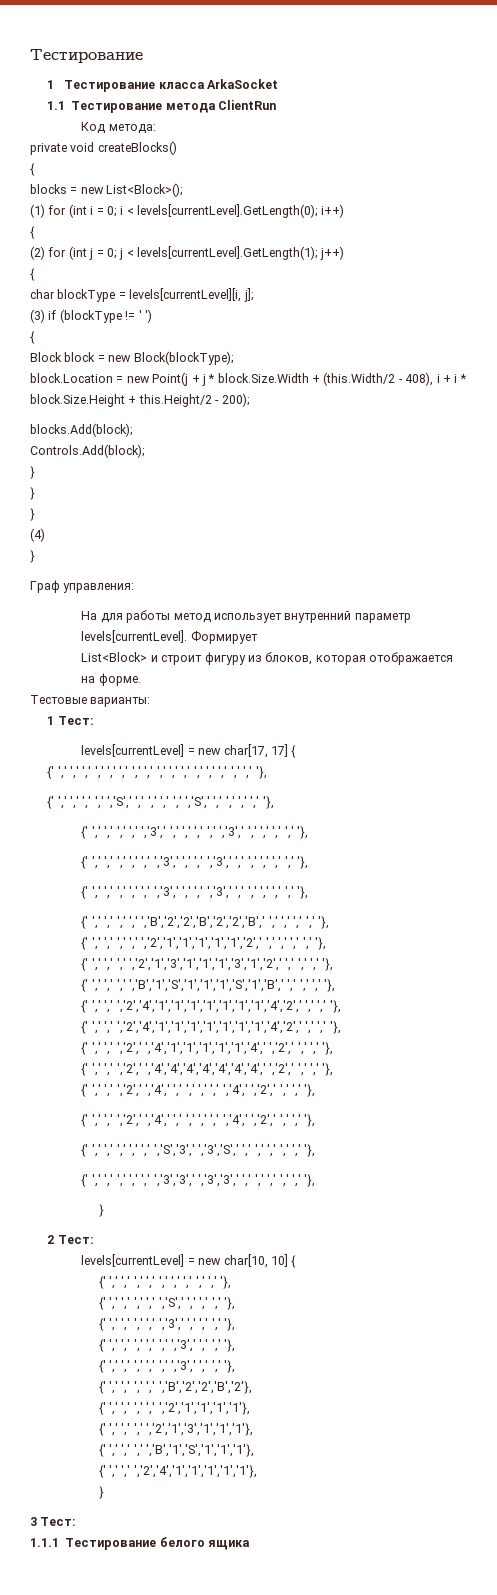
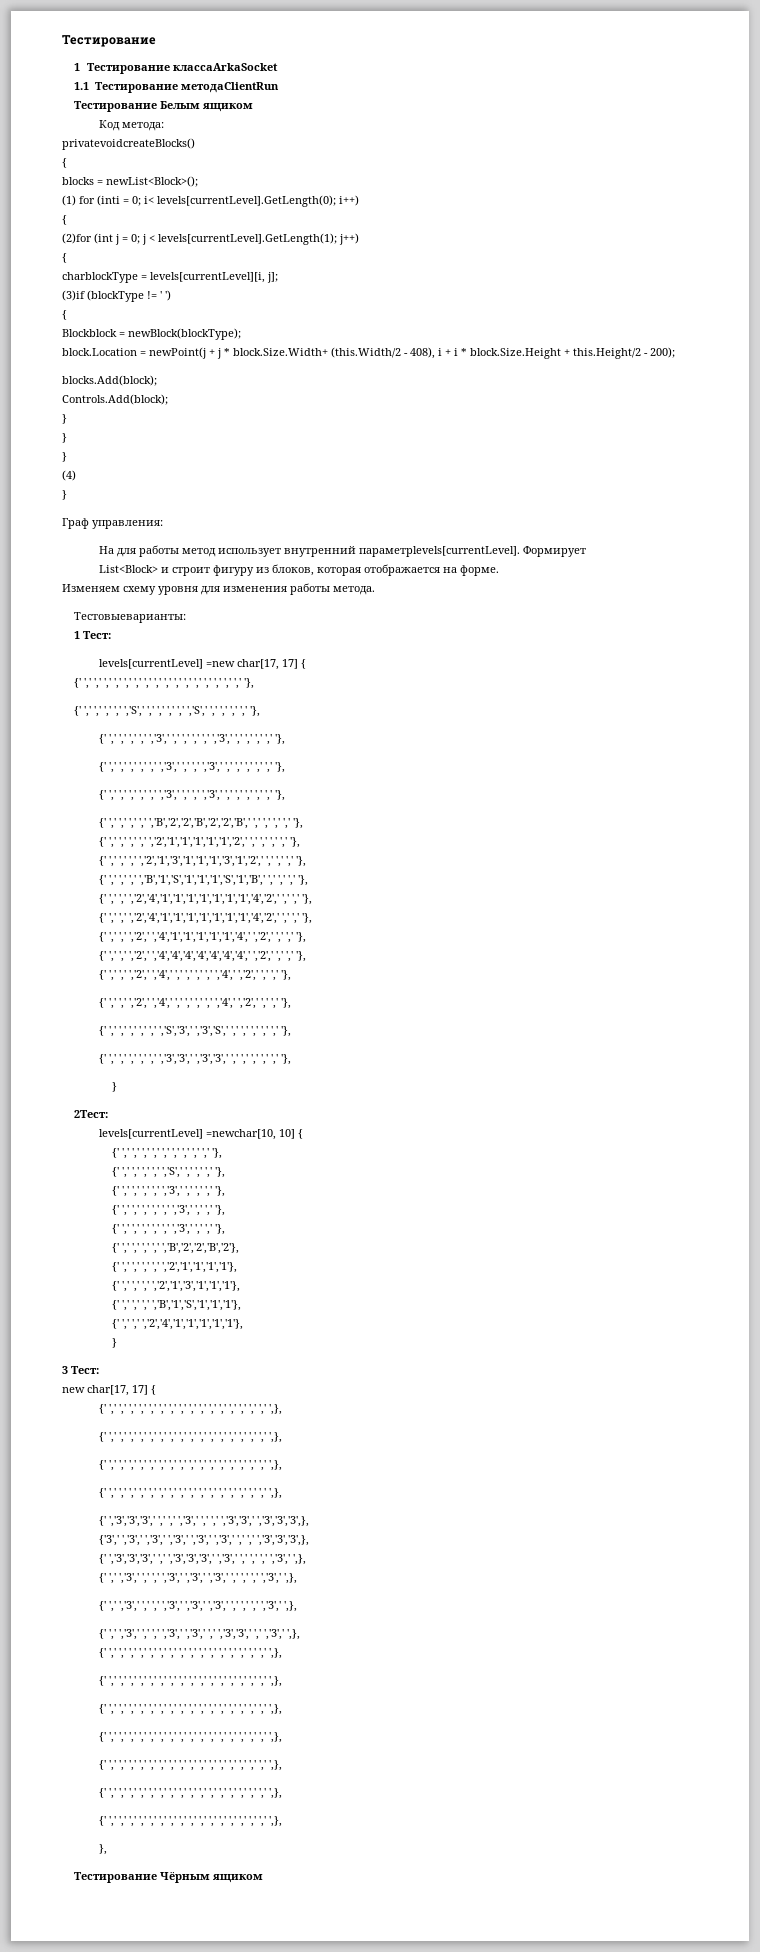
[158,79,279,89] класса ArkaSocket -> [172,63,278,71] классаArkaSocket
[165,100,277,113] метода ClientRun -> [180,82,279,93] [74,101,254,112] методаClientRun // Тестирование Белым ящиком
[30,141,177,155] private void createBlocks() -> [62,138,195,150] privatevoidcreateBlocks()
[80,183,184,197] new List<Block>(); -> [106,176,198,187] newList<Block>();
[68,204,134,218] (int i = 0; i < -> [97,195,154,206] (inti = 0; i<
[30,246,67,260] (2) for -> [62,233,92,244] (2)for
[30,289,116,302] char blockType -> [62,272,138,283] charblockType
[30,309,57,323] (3) if -> [62,290,85,301] (3)if
[30,351,234,365] Block block = new Block(blockType); -> [62,328,241,340] Blockblock = newBlock(blockType);
[126,372,189,386] new Point(j -> [149,347,206,359] newPoint(j
[217,373,320,383] block.Size.Width + -> [233,348,328,356] block.Size.Width+
[354,613,411,623] [81,630,188,643] параметр levels[currentLevel]. -> [359,546,521,557] параметрlevels[currentLevel].
[30,695,151,707] Тестовые варианты: -> [62,583,375,595] [74,612,187,623] Изменяем схему уровня для изменения работы метода. // Тестовыеварианты:
[187,748,222,755] = new -> [206,661,236,667] =new
[47,1235,94,1244] [81,1254,268,1268] 2 Тест: // levels[currentLevel] = new char[10, -> [74,1110,109,1118] [99,1129,277,1140] 2Тест: // levels[currentLevel] =newchar[10,
[30,1537,250,1550] 1.1.1 Тестирование белого ящика -> [62,1385,156,1396] [99,1404,283,1415] [99,1432,283,1443] [99,1460,283,1471] [99,1488,283,1499] [99,1516,310,1527] [99,1535,310,1546] [99,1554,307,1565] [99,1573,298,1584] [99,1601,298,1612] [99,1629,301,1640] [99,1648,283,1659] [99,1676,283,1687] [99,1704,283,1715] [99,1732,283,1743] [99,1760,283,1771] [99,1788,283,1799] [99,1816,283,1827] [99,1844,108,1855] [74,1872,264,1883] new char[17, 17] { // {' ',' ',' ',' ',' ',' ',' ',' ',' ',' ',' ',' ',' ',' ',' ',' ',' ',}, // {' ',' ',' ',' ',' ',' ',' ',' ',' ',' ',' ',' ',' ',' ',' ',' ',' ',}, // {' ',' ',' ',' ',' ',' ',' ',' ',' ',' ',' ',' ',' ',' ',' ',' ',' ',}, // {' ',' ',' ',' ',' ',' ',' ',' ',' ',' ',' ',' ',' ',' ',' ',' ',' ',}, // {' ','3','3','3',' ',' ',' ','3',' ',' ',' ','3','3',' ','3','3','3',}, // {'3',' ','3',' ','3',' ','3',' ','3',' ','3',' ',' ',' ','3','3','3',}, // {' ','3','3','3',' ',' ','3','3','3',' ','3',' ',' ',' ',' ','3',' ',}, // {' ',' ','3',' ',' ',' ','3',' ','3',' ','3',' ',' ',' ',' ','3',' ',}, // {' ',' ','3',' ',' ',' ','3',' ','3',' ','3',' ',' ',' ',' ','3',' ',}, // {' ',' ','3',' ',' ',' ','3',' ','3',' ',' ','3','3',' ',' ','3',' ',}, // {' ',' ',' ',' ',' ',' ',' ',' ',' ',' ',' ',' ',' ',' ',' ',' ',' ',}, // {' ',' ',' ',' ',' ',' ',' ',' ',' ',' ',' ',' ',' ',' ',' ',' ',' ',}, // {' ',' ',' ',' ',' ',' ',' ',' ',' ',' ',' ',' ',' ',' ',' ',' ',' ',}, // {' ',' ',' ',' ',' ',' ',' ',' ',' ',' ',' ',' ',' ',' ',' ',' ',' ',}, // {' ',' ',' ',' ',' ',' ',' ',' ',' ',' ',' ',' ',' ',' ',' ',' ',' ',}, // {' ',' ',' ',' ',' ',' ',' ',' ',' ',' ',' ',' ',' ',' ',' ',' ',' ',}, // {' ',' ',' ',' ',' ',' ',' ',' ',' ',' ',' ',' ',' ',' ',' ',' ',' ',}, // }, // Тестирование Чёрным ящиком

